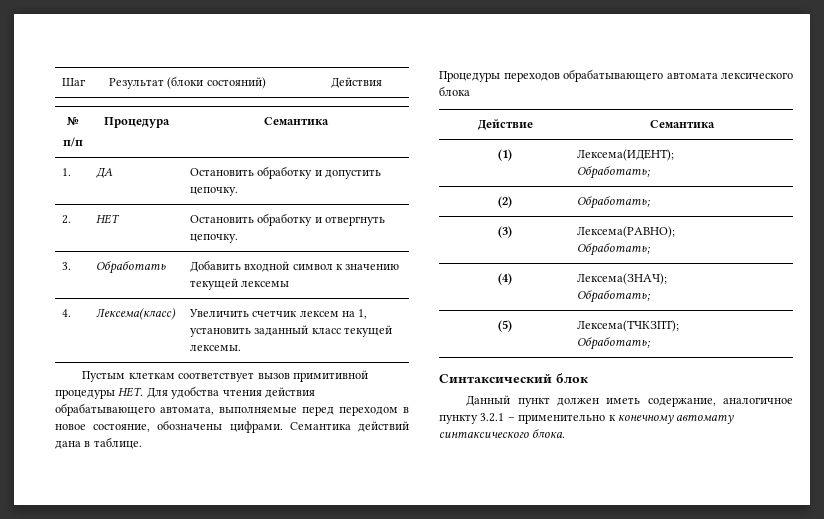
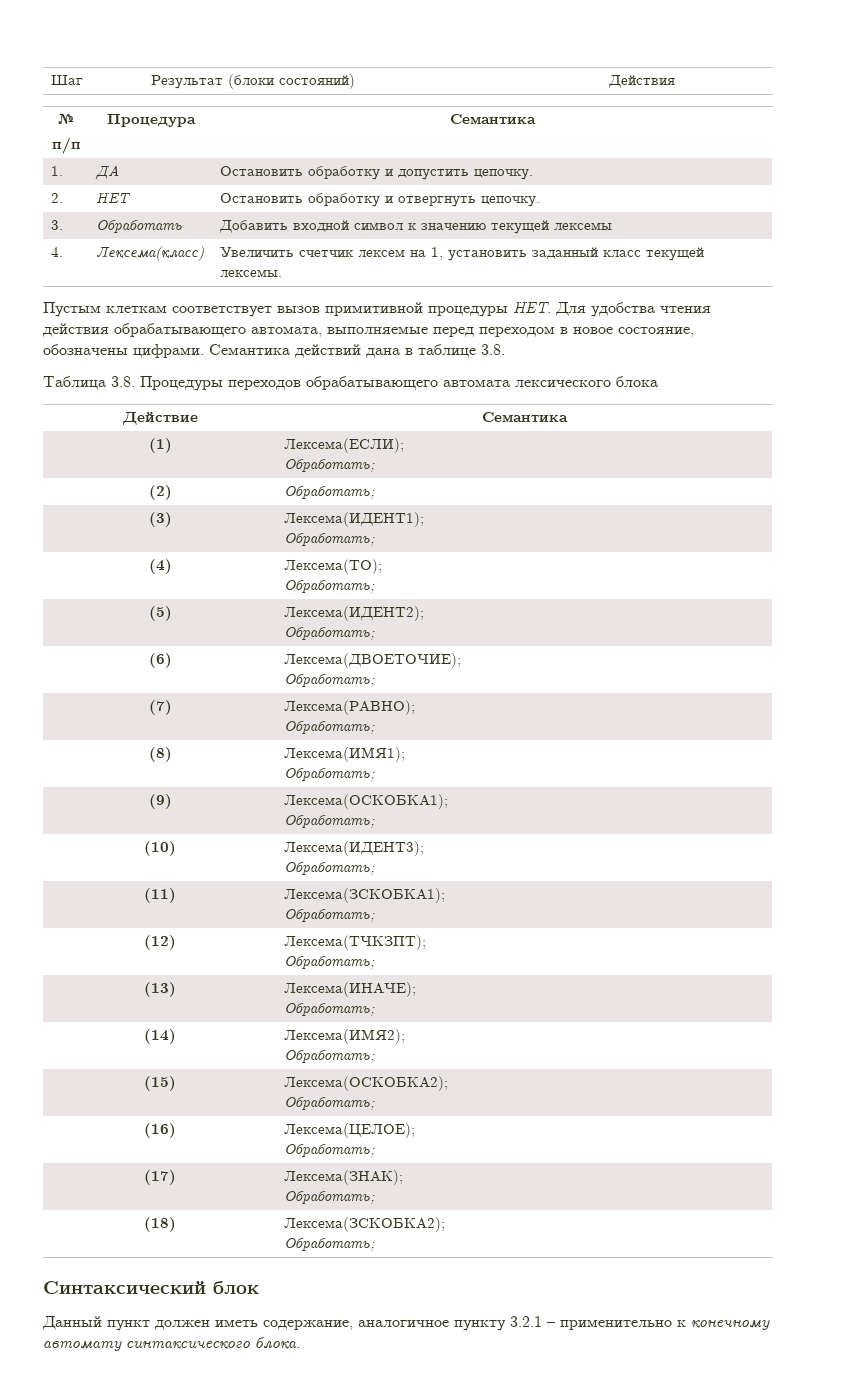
[93,437,142,449] таблице. // -> [418,344,505,358] [43,376,135,390] таблице 3.8. // Таблица 3.8.
[576,149,674,161] Лексема(ИДЕНТ); -> [283,438,404,453] Лексема(ЕСЛИ);
[576,226,675,238] Лексема(РАВНО); -> [283,512,424,527] Лексема(ИДЕНТ1);
[576,273,667,285] Лексема(ЗНАЧ); -> [283,559,382,574] Лексема(ТО);
[576,320,679,332] Лексема(ТЧКЗПТ); -> [283,606,424,621] [283,626,375,641] [148,653,172,668] [283,653,461,668] [283,673,375,688] [148,700,172,715] [283,700,415,715] [283,720,375,735] [148,747,172,762] [283,747,405,762] [283,767,375,782] [148,794,172,809] [283,794,448,809] [283,814,375,829] [144,841,176,856] [283,841,424,856] [283,861,375,876] [144,888,176,903] [283,888,445,903] [283,908,375,923] [144,935,176,950] [283,935,426,950] [283,955,375,970] [144,982,176,997] [283,982,416,997] [283,1002,375,1017] [144,1029,176,1044] [283,1029,405,1044] [283,1049,375,1064] [144,1076,176,1091] [283,1076,448,1091] [283,1096,375,1111] [144,1123,176,1138] [283,1123,415,1138] [283,1143,375,1158] [144,1170,176,1185] [283,1170,403,1185] [283,1190,375,1205] [144,1217,176,1232] [283,1217,445,1232] Лексема(ИДЕНТ2); // Обработать; // (6) | Лексема(ДВОЕТОЧИЕ); // Обработать; // (7) | Лексема(РАВНО); // Обработать; // (8) | Лексема(ИМЯ1); // Обработать; // (9) | Лексема(ОСКОБКА1); // Обработать; // (10) | Лексема(ИДЕНТ3); // Обработать; // (11) | Лексема(ЗСКОБКА1); // Обработать; // (12) | Лексема(ТЧКЗПТ); // Обработать; // (13) | Лексема(ИНАЧЕ); // Обработать; // (14) | Лексема(ИМЯ2); // Обработать; // (15) | Лексема(ОСКОБКА2); // Обработать; // (16) | Лексема(ЦЕЛОЕ); // Обработать; // (17) | Лексема(ЗНАК); // Обработать; // (18) | Лексема(ЗСКОБКА2);

